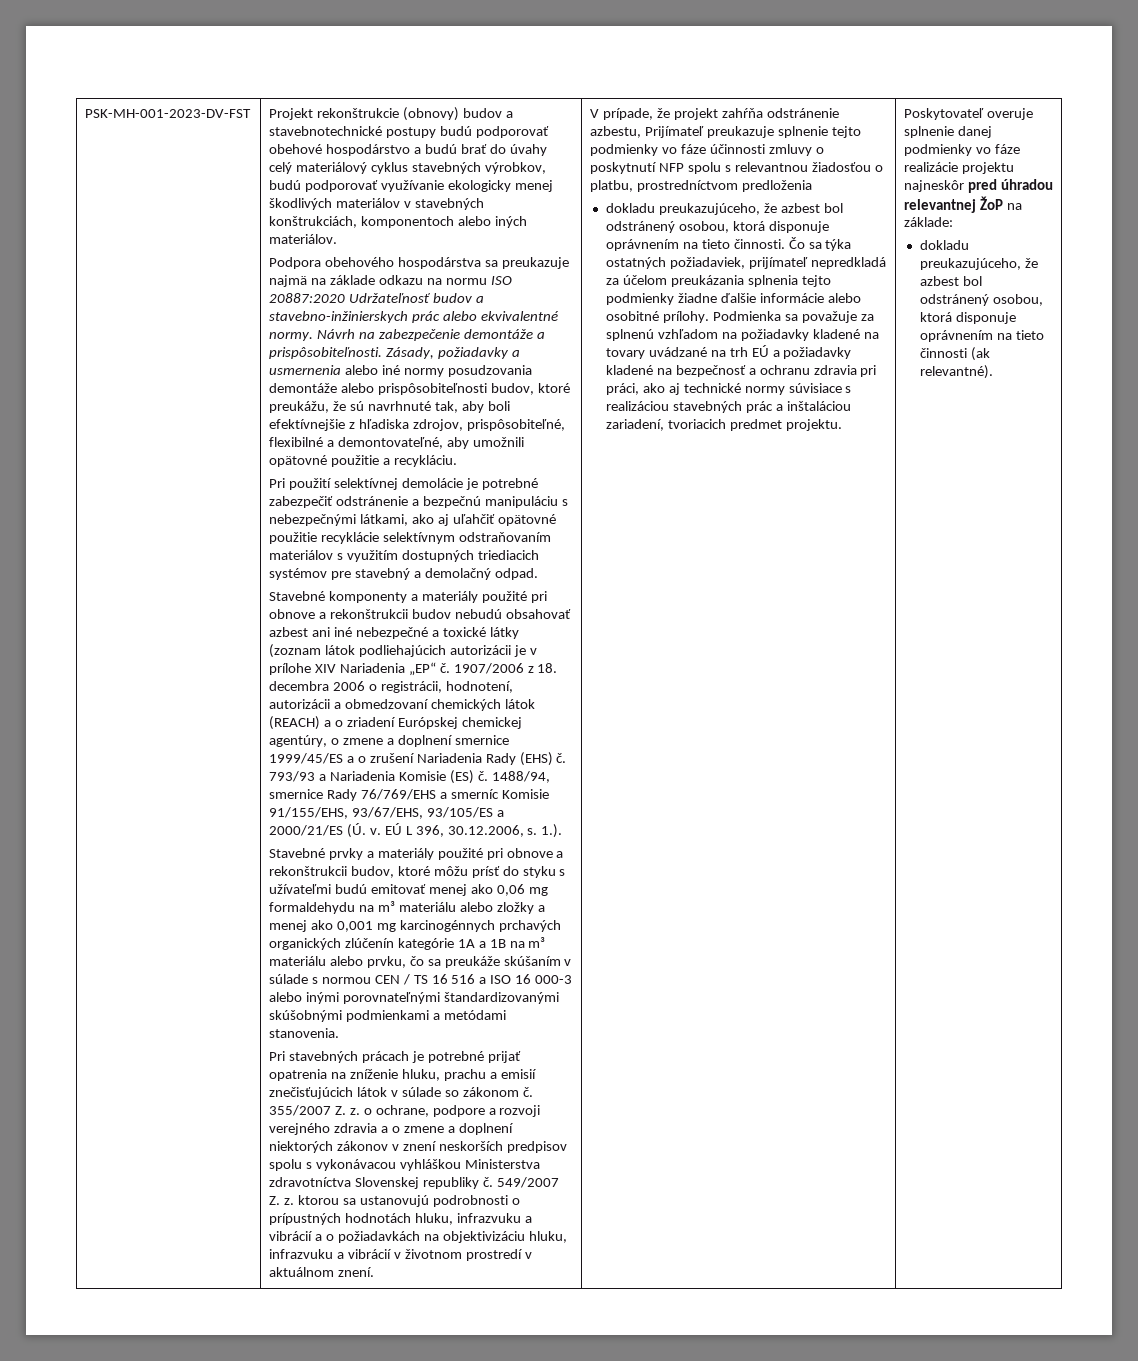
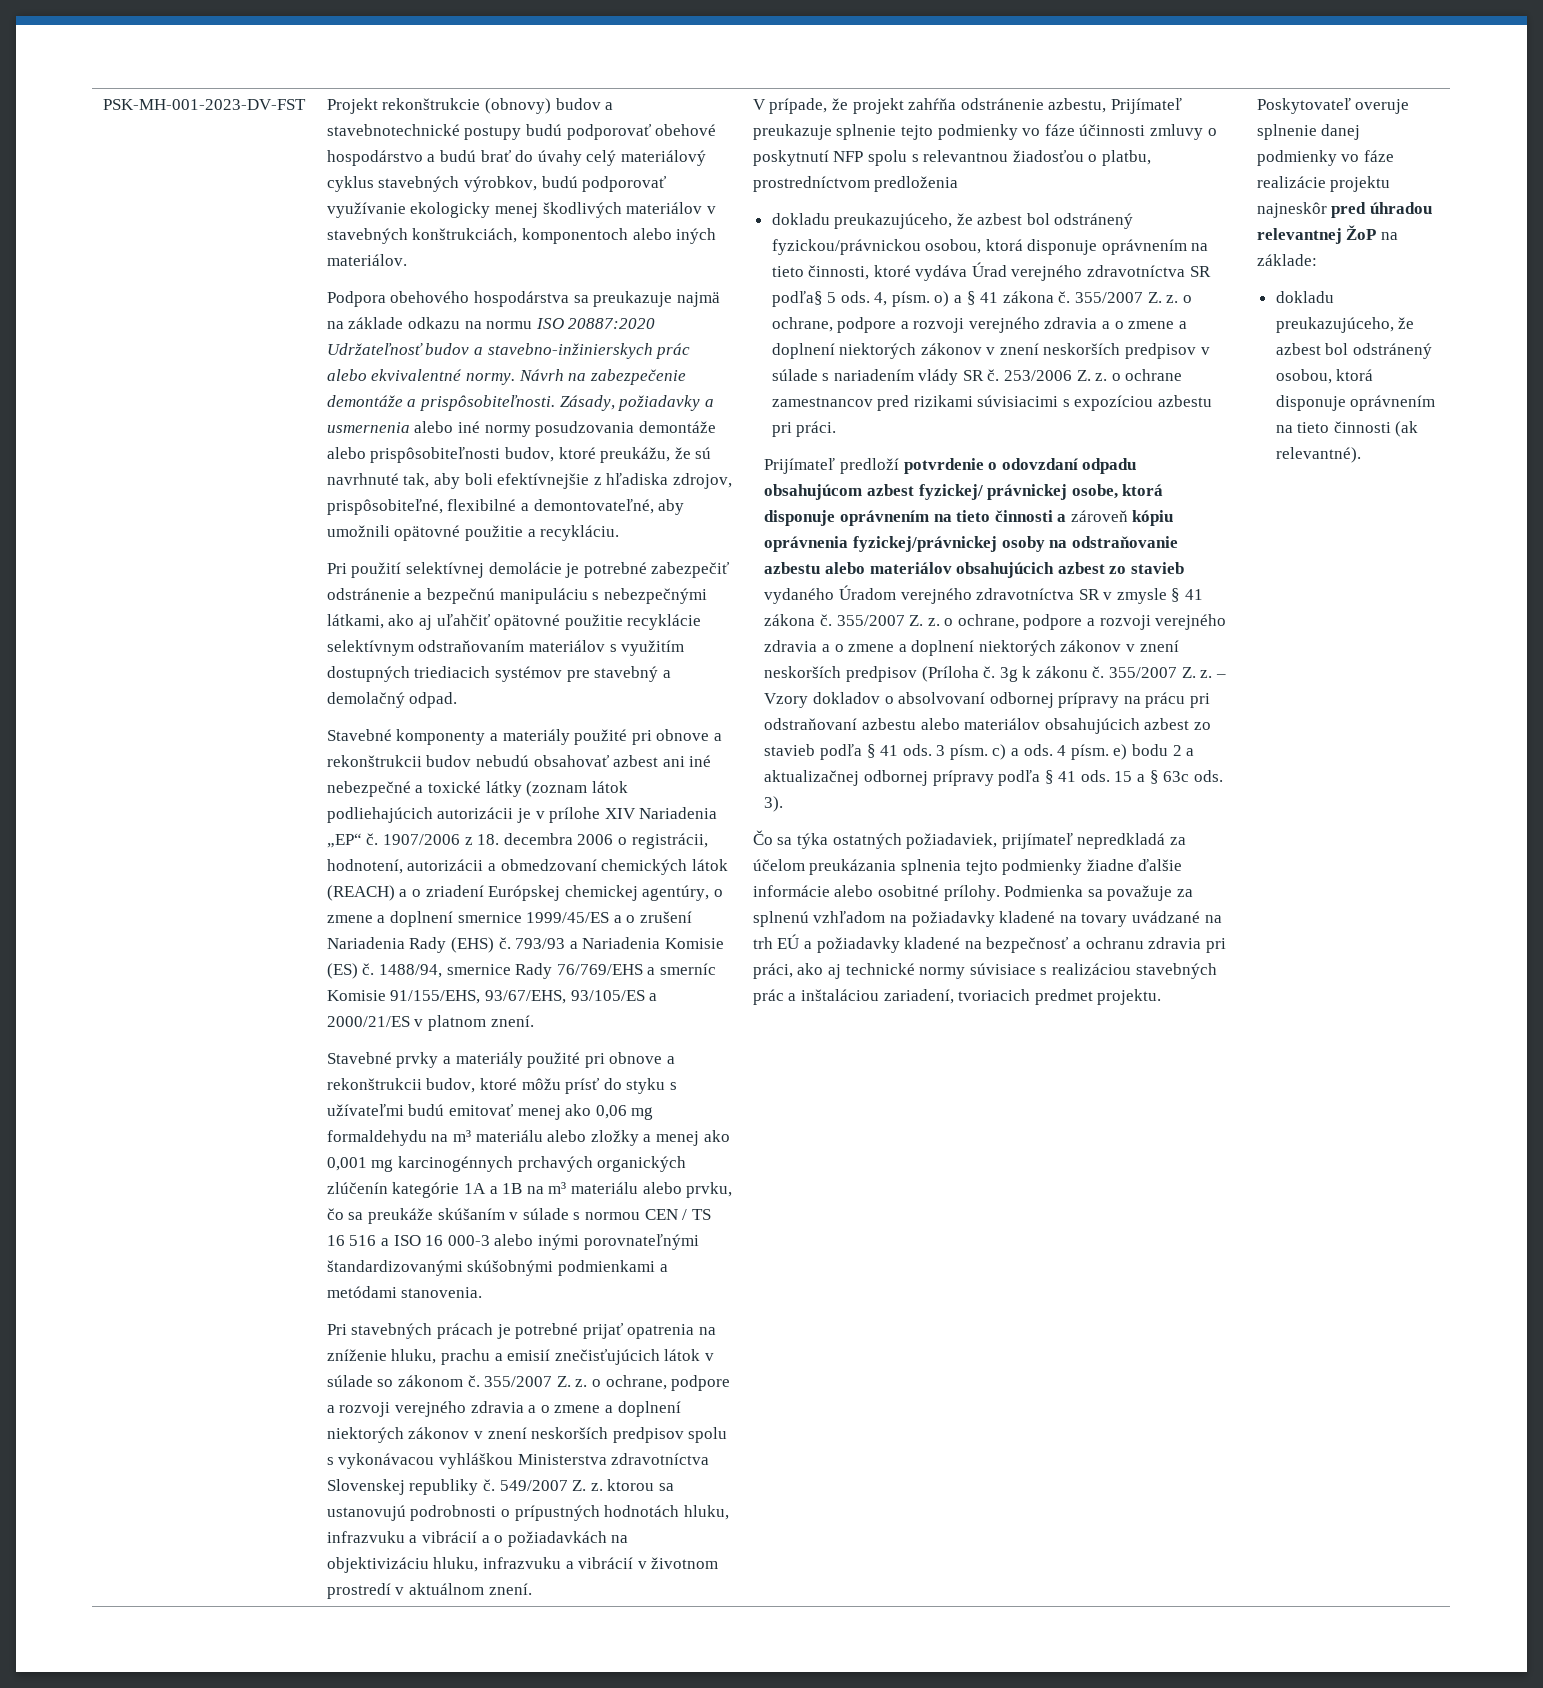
[346,823,563,838] (Ú. v. EÚ L 396, 30.12.2006, s. 1.). -> [414,1015,534,1031] v platnom znení.
[678,221,829,233] [605,239,785,251] osobou, ktorá disponuje oprávnením na tieto činnosti. -> [771,239,1209,255] [771,262,1211,281] [771,291,1192,307] [771,317,1187,333] [771,343,1210,359] [771,369,1183,385] [771,395,1213,411] [771,421,837,437] [764,458,1137,474] [764,484,1164,500] [764,510,1174,526] [764,536,1178,552] [764,562,1184,578] [764,585,1204,604] [764,614,1227,630] [764,640,1179,656] [764,666,1226,682] [764,692,1211,708] [764,718,1211,734] [764,744,1195,760] [764,770,1223,786] [764,796,784,812] fyzickou/právnickou osobou, ktorá disponuje oprávnením na tieto činnosti, ktoré vydáva Úrad verejného zdravotníctva SR podľa§ 5 ods. 4, písm. o) a § 41 zákona č. 355/2007 Z. z. o ochrane, podpore a rozvoji verejného zdravia a o zmene a doplnení niektorých zákonov v znení neskorších predpisov v súlade s nariadením vlády SR č. 253/2006 Z. z. o ochrane zamestnancov pred rizikami súvisiacimi s expozíciou azbestu pri práci. // Prijímateľ predloží potvrdenie o odovzdaní odpadu obsahujúcom azbest fyzickej/ právnickej osobe, ktorá disponuje oprávnením na tieto činnosti a zároveň kópiu oprávnenia fyzickej/právnickej osoby na odstraňovanie azbestu alebo materiálov obsahujúcich azbest zo stavieb vydaného Úradom verejného zdravotníctva SR v zmysle § 41 zákona č. 355/2007 Z. z. o ochrane, podpore a rozvoji verejného zdravia a o zmene a doplnení niektorých zákonov v znení neskorších predpisov (Príloha č. 3g k zákonu č. 355/2007 Z. z. – Vzory dokladov o absolvovaní odbornej prípravy na prácu pri odstraňovaní azbestu alebo materiálov obsahujúcich azbest zo stavieb podľa § 41 ods. 3 písm. c) a ods. 4 písm. e) bodu 2 a aktualizačnej odbornej prípravy podľa § 41 ods. 15 a § 63c ods. 3). //

